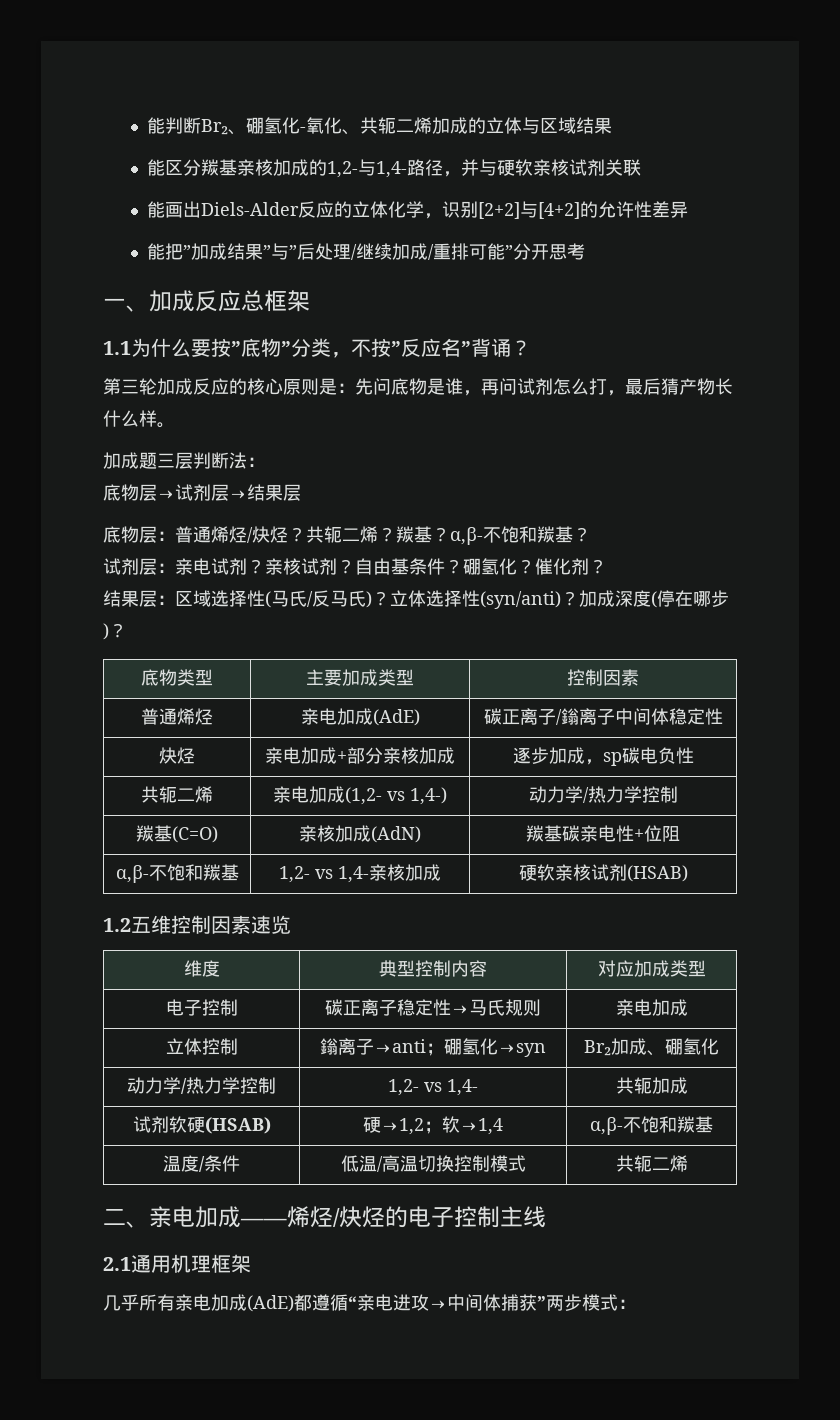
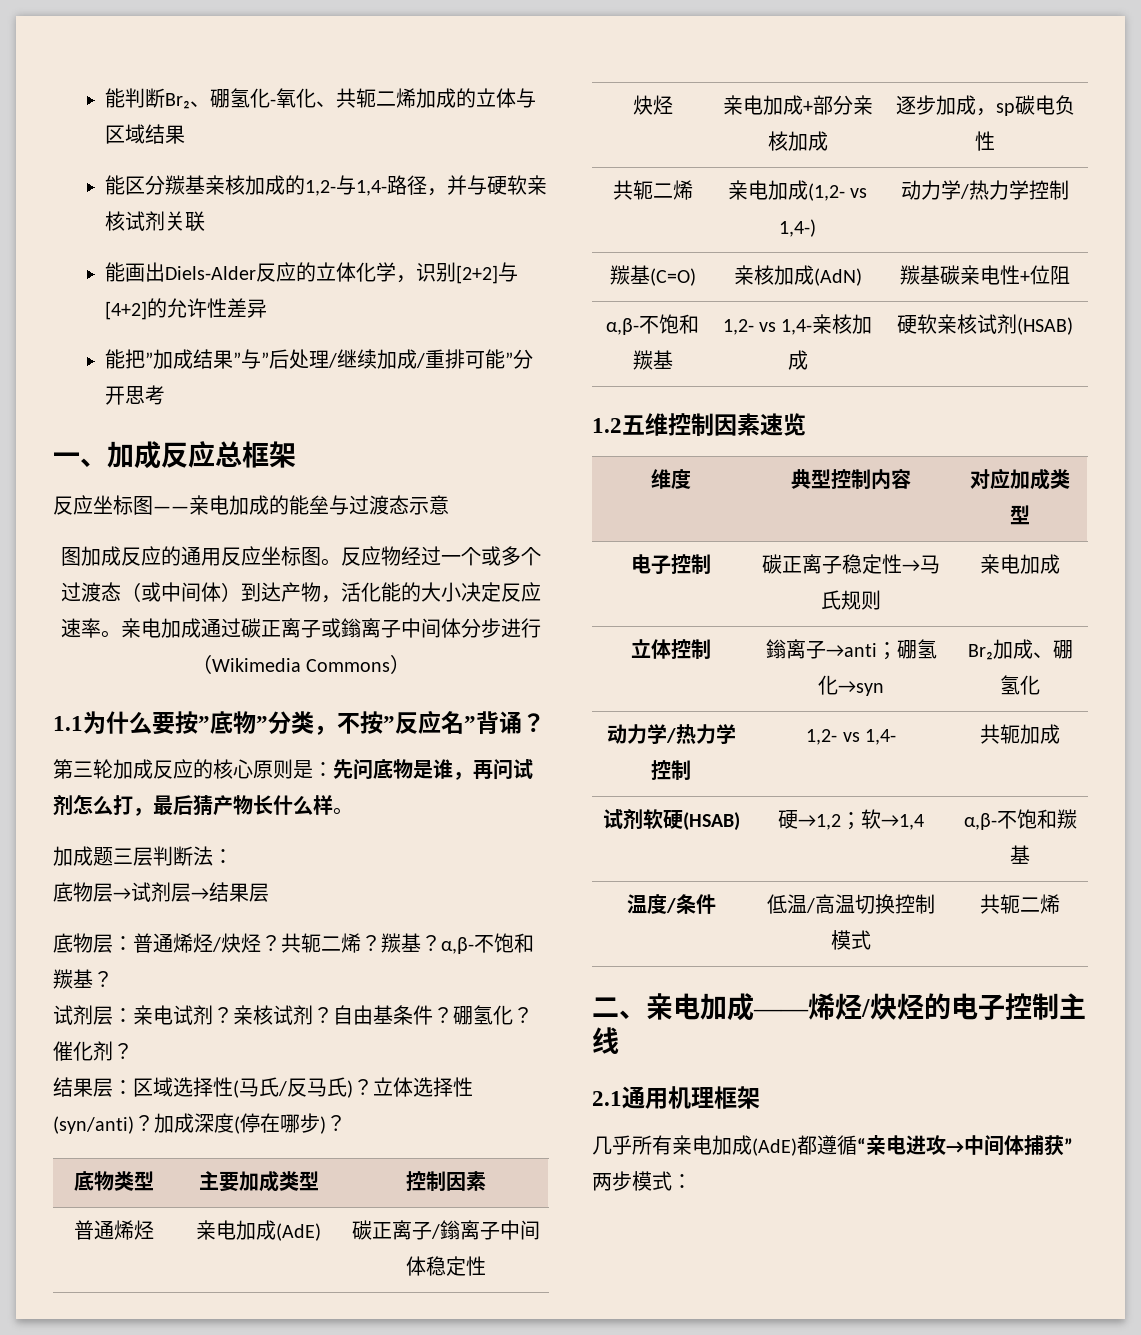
(310, 301) none -> [53,495,449,515] [61,546,541,566] [61,582,541,603] [61,618,541,638] [191,654,411,674] // 反应坐标图——亲电加成的能垒与过渡态示意 // 图加成反应的通用反应坐标图。反应物经过一个或多个过渡态（或中间体）到达产物，活化能的大小决定反应速率。亲电加成通过碳正离子或鎓离子中间体分步进行（Wikimedia Commons）

